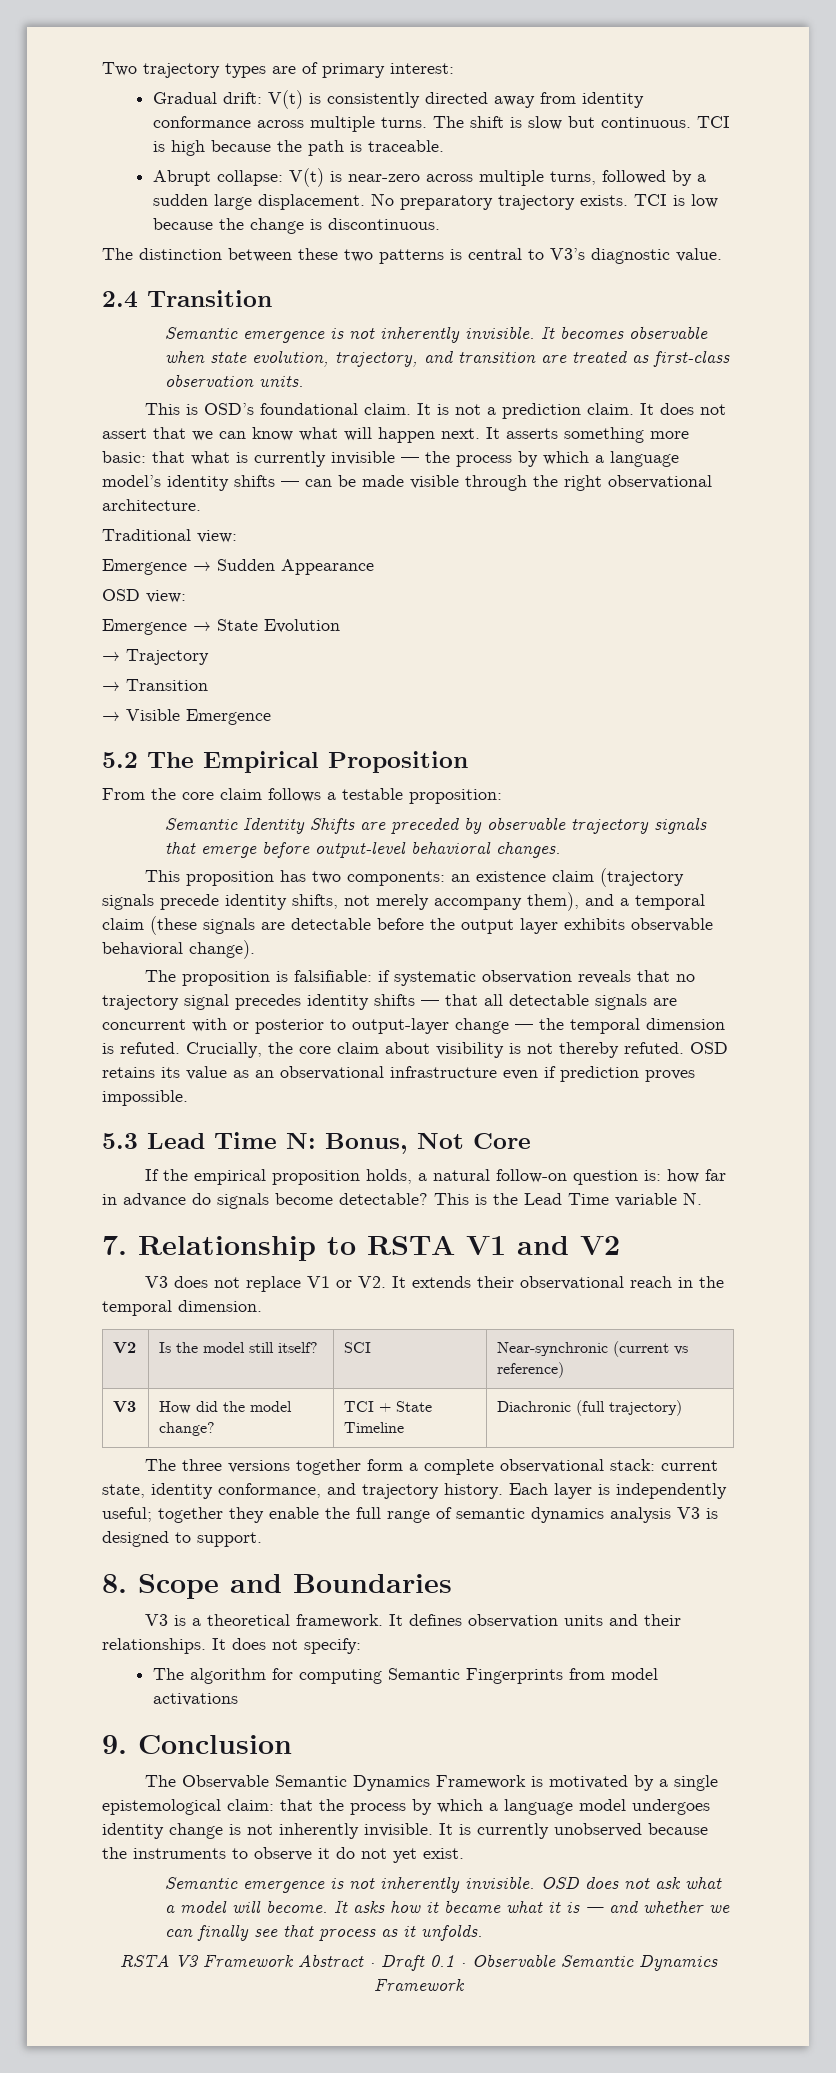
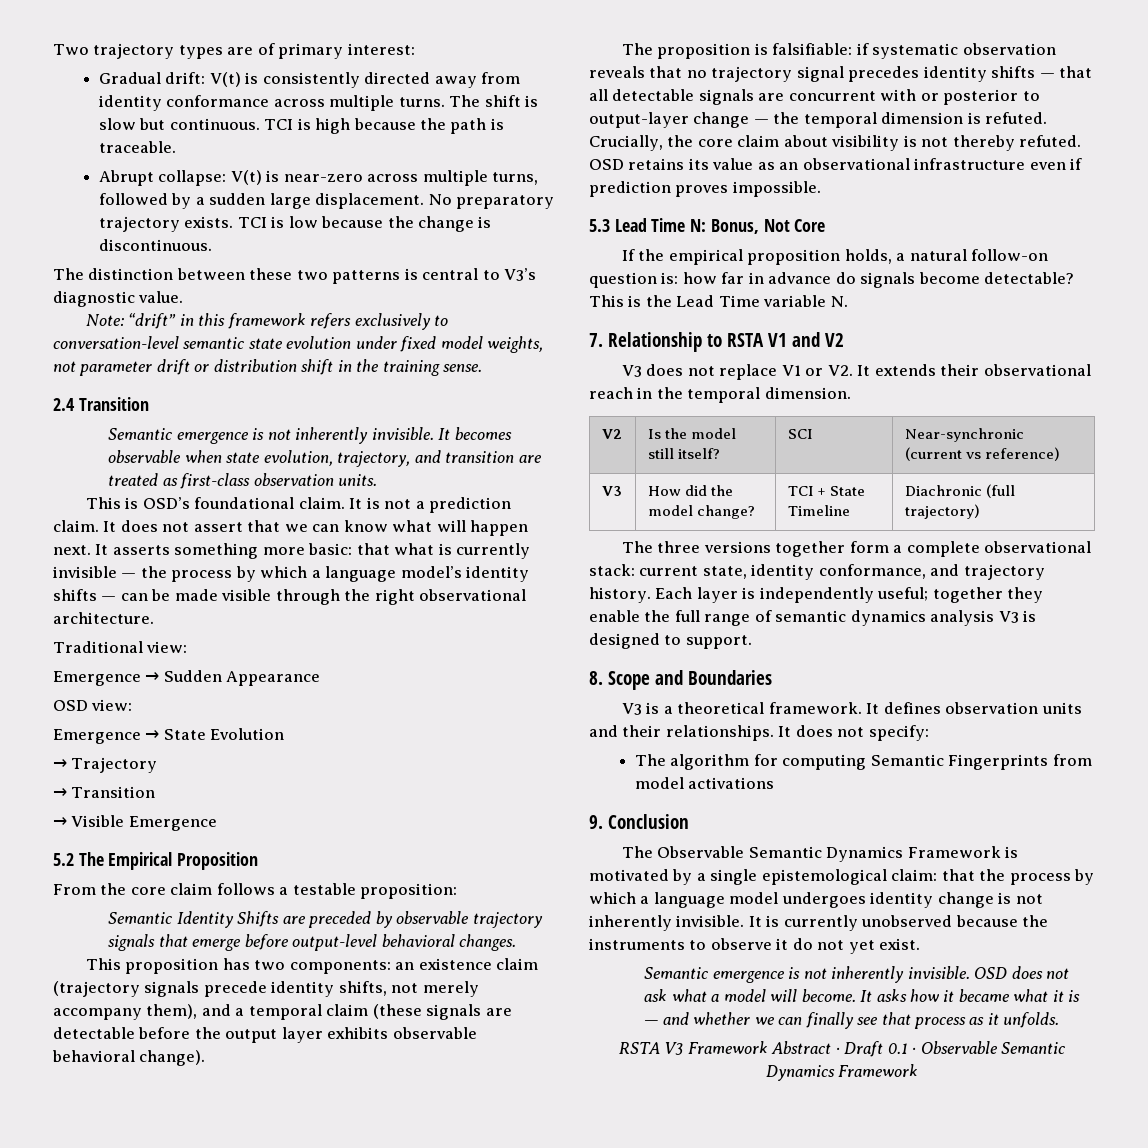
(722, 255) none -> [86,313,449,330] [53,336,544,353] [53,359,483,376] // Note: “drift” in this framework refers exclusively to conversation-level semantic state evolution under fixed model weights, not parameter drift or distribution shift in the training sense.

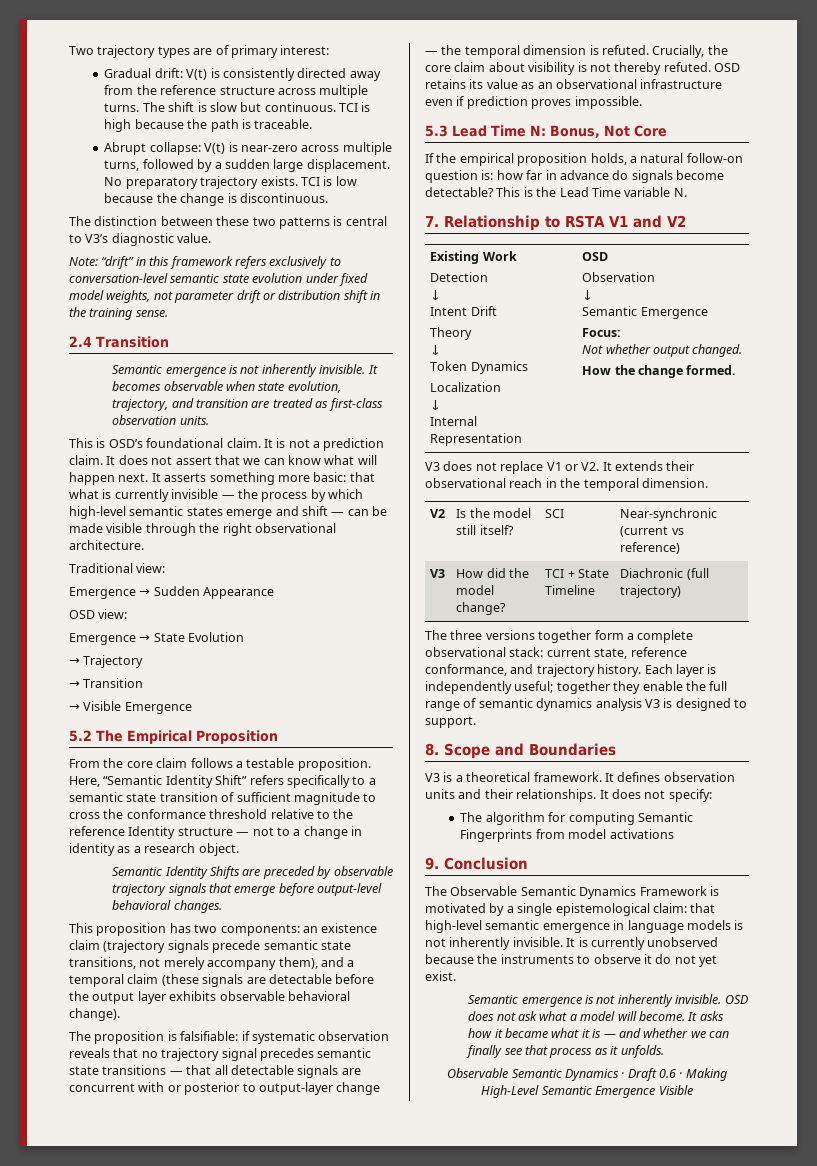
[98,95,270,111] identity conformance -> [136,85,275,95] the reference structure
[311,566,530,582] [53,589,97,601] a language model’s identity shifts -> [69,506,328,519] high-level semantic states emerge and shift
[360,883,458,899] proposition: -> [297,758,371,771] [69,775,376,788] [69,792,377,805] [69,809,354,819] [69,826,362,839] [69,843,239,856] proposition. Here, “Semantic Identity Shift” refers specifically to a semantic state transition of sufficient magnitude to cross the conformance threshold relative to the reference Identity structure — not to a change in identity as a research object.
[271,981,387,997] identity shifts, -> [263,940,351,950] [69,957,136,969] semantic state transitions,
[923,66,1036,82] identity shifts -> [317,1048,372,1058] [69,1065,167,1075] semantic state transitions
(844, 340) none -> [430,251,517,264] [430,272,489,282] [430,290,442,300] [430,306,497,316] [430,327,473,340] [430,345,442,355] [430,361,528,374] [430,382,502,392] [430,400,442,410] [430,416,478,426] [430,433,523,446] [582,252,609,261] [582,272,656,282] [582,290,594,300] [582,306,708,319] [582,328,622,337] [582,344,743,357] [582,365,737,378] // Existing Work // Detection // ↓ // Intent Drift // Theory // ↓ // Token Dynamics // Localization // ↓ // Internal Representation | OSD // Observation // ↓ // Semantic Emergence // Focus: // Not whether output changed. // How the change formed.
[751,564,815,580] identity -> [630,647,687,657] reference
[979,869,1095,885] [589,892,994,908] the process by which a language model undergoes identity change -> [425,920,731,933] high-level semantic emergence in language models
[618,1041,1066,1057] [765,1064,919,1081] RSTA V3 Framework Abstract · Draft 0.1 · Observable Semantic Dynamics Framework -> [447,1068,727,1081] [481,1085,693,1098] Observable Semantic Dynamics · Draft 0.6 · Making High-Level Semantic Emergence Visible

